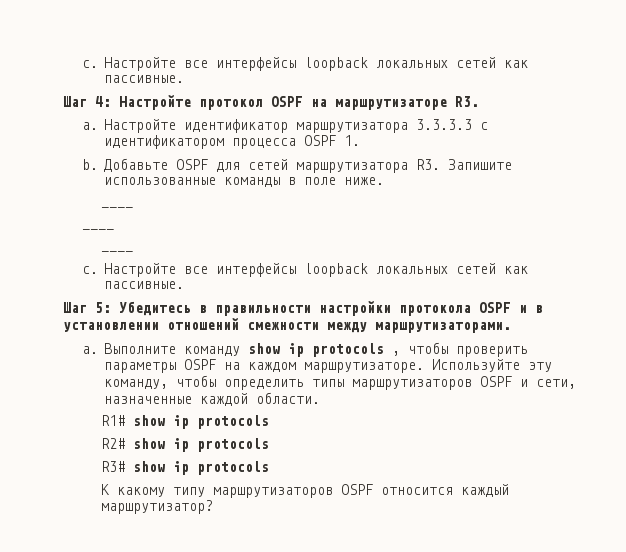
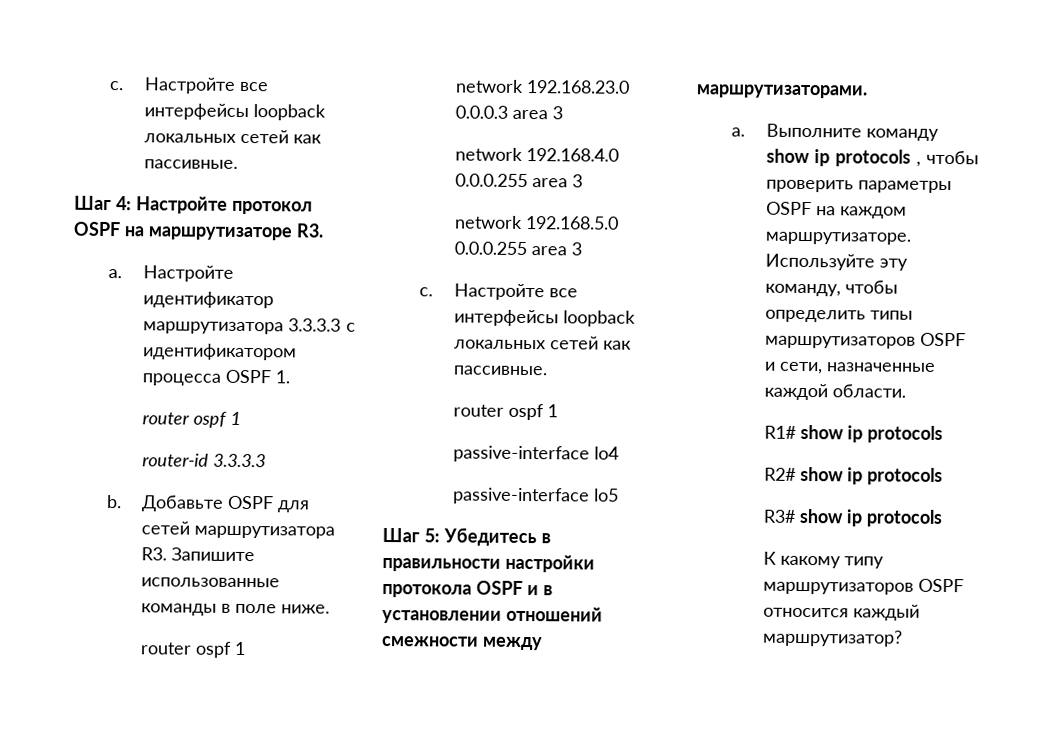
(360, 140) none -> [141,411,241,428] [141,453,266,468] // router ospf 1 // router-id 3.3.3.3
[100,207,133,208] [81,229,114,230] [100,251,133,252] [81,263,528,277] [103,281,184,289] ____ // ____ // ____ // c. Настройте все интерфейсы loopback локальных сетей как пассивные. -> [139,641,246,658] [454,79,630,94] [454,105,563,120] [454,147,619,162] [454,173,583,188] [453,215,619,230] [453,241,582,256] [418,283,578,301] [453,309,636,327] [453,336,632,350] [452,365,548,376] [452,403,558,421] [452,445,619,463] [452,487,619,505] router ospf 1 // network 192.168.23.0 0.0.0.3 area 3 // network 192.168.4.0 0.0.0.255 area 3 // network 192.168.5.0 0.0.0.255 area 3 // c. Настройте все интерфейсы loopback локальных сетей как пассивные. // router ospf 1 // passive-interface lo4 // passive-interface lo5

